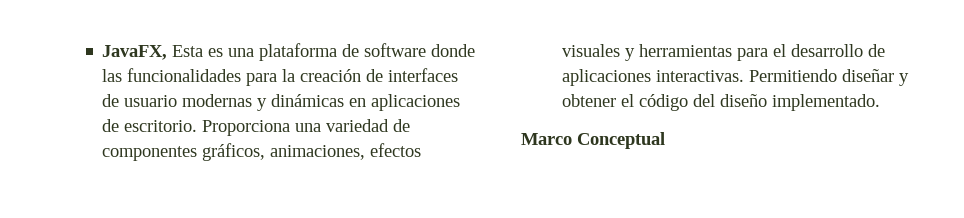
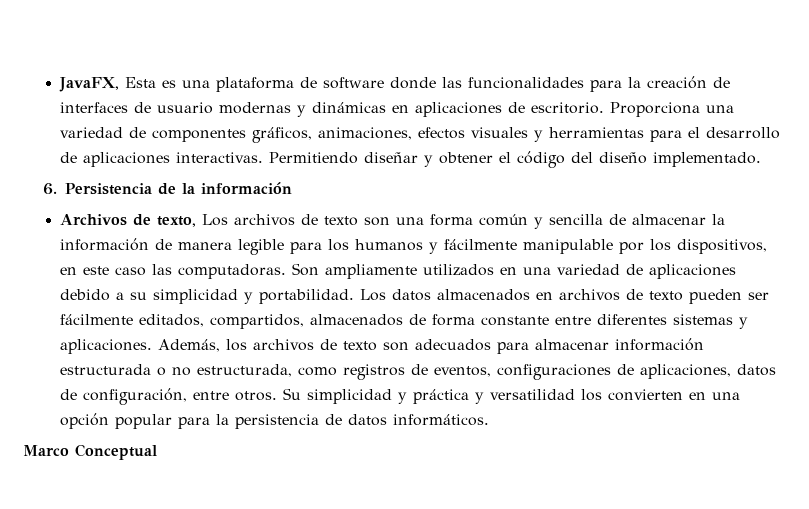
(881, 102) none -> [42,182,292,195] [60,214,726,229] [60,238,768,255] [60,263,737,279] [60,289,770,304] [60,314,749,329] [60,338,705,354] [60,364,777,380] [60,388,741,405] [60,413,490,429] // 6. Persistencia de la información // Archivos de texto, Los archivos de texto son una forma común y sencilla de almacenar la información de manera legible para los humanos y fácilmente manipulable por los dispositivos, en este caso las computadoras. Son ampliamente utilizados en una variedad de aplicaciones debido a su simplicidad y portabilidad. Los datos almacenados en archivos de texto pueden ser fácilmente editados, compartidos, almacenados de forma constante entre diferentes sistemas y aplicaciones. Además, los archivos de texto son adecuados para almacenar información estructurada o no estructurada, como registros de eventos, configuraciones de aplicaciones, datos de configuración, entre otros. Su simplicidad y práctica y versatilidad los convierten en una opción popular para la persistencia de datos informáticos.

